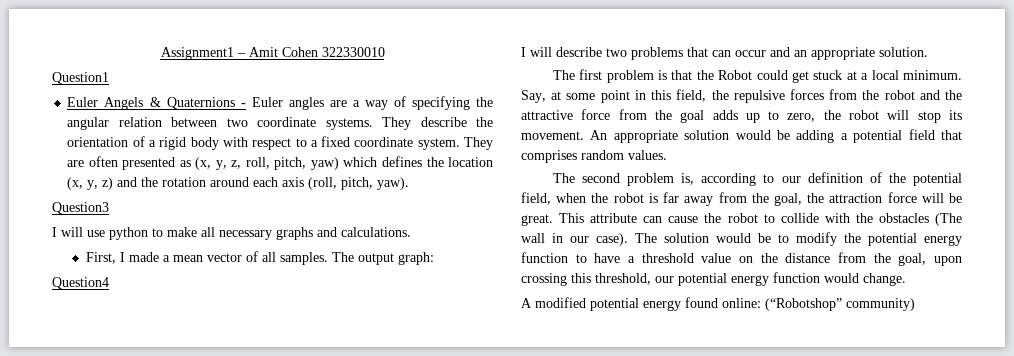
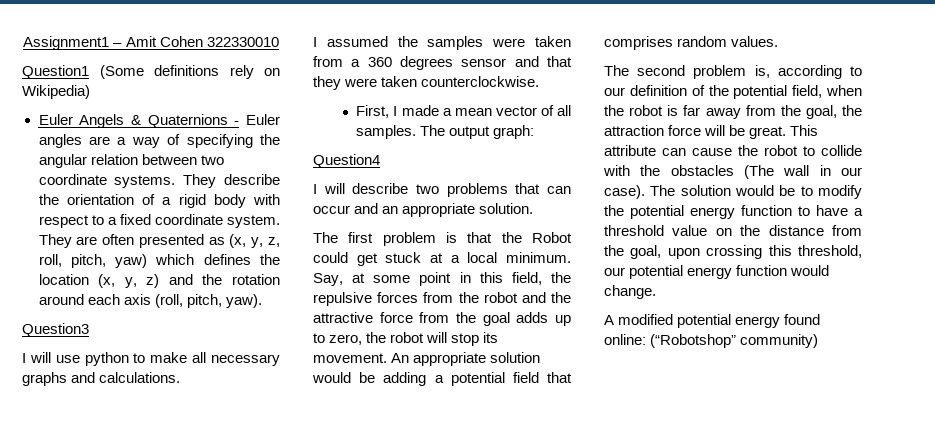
(109, 78) none -> [99,65,280,79] [22,85,90,99] (Some definitions rely on Wikipedia)
(411, 232) none -> [313,36,571,50] [313,56,572,70] [313,76,540,90] // I assumed the samples were taken from a 360 degrees sensor and that they were taken counterclockwise.

